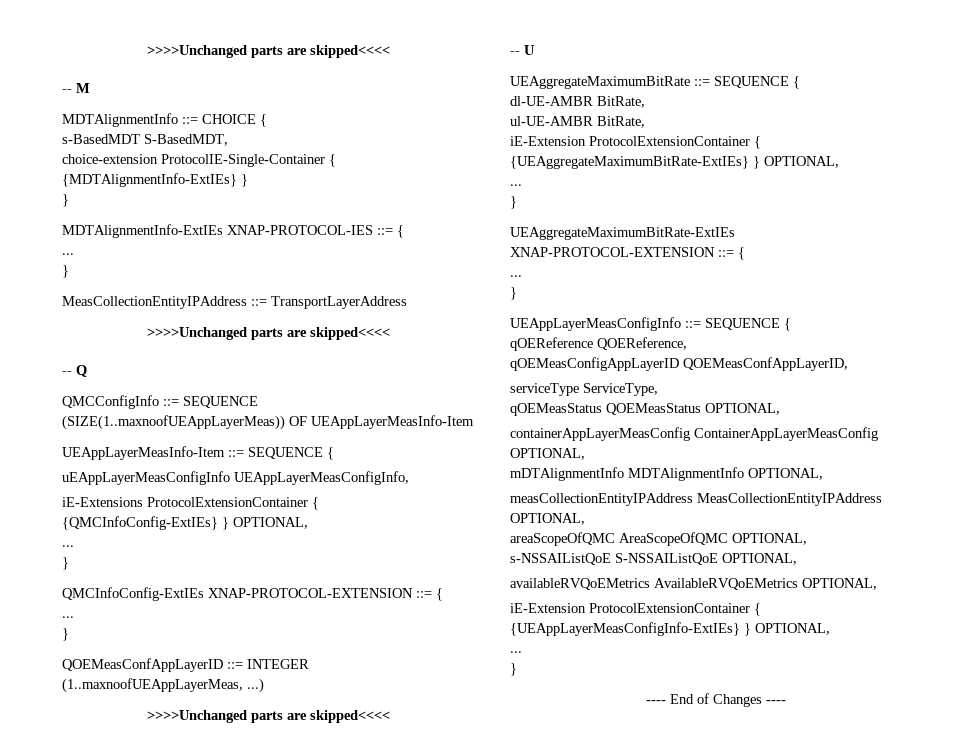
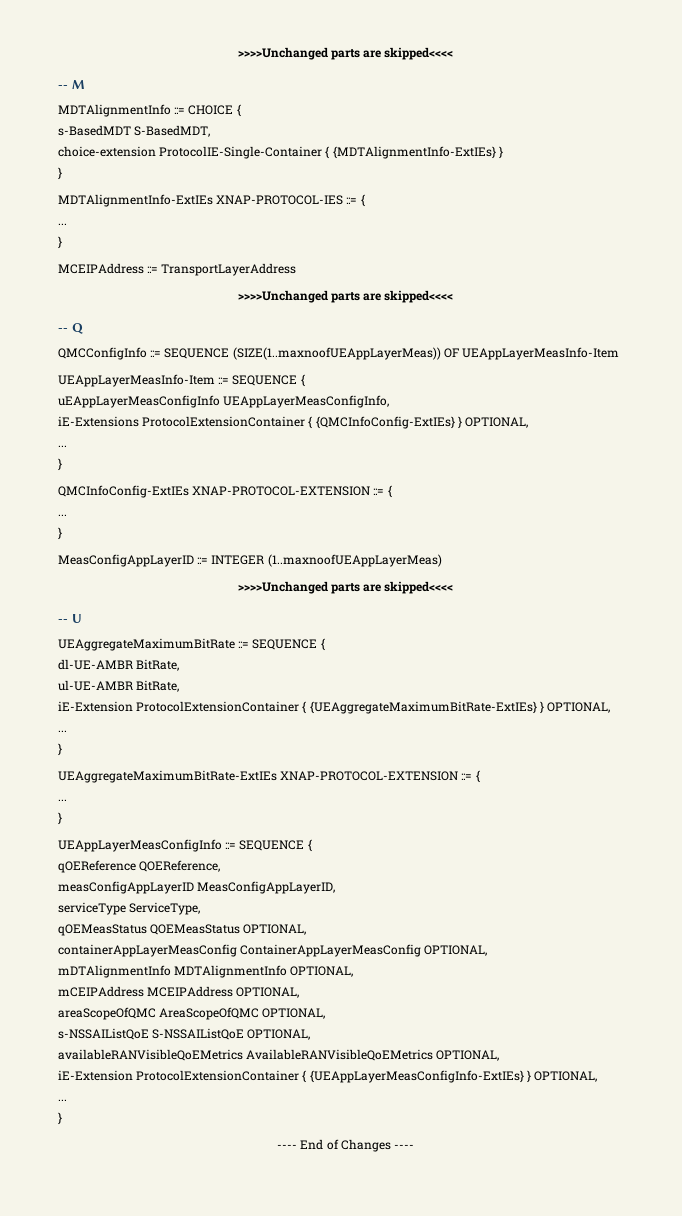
[62,296,247,309] MeasCollectionEntityIPAddress -> [58,263,144,274] MCEIPAddress
[62,658,223,672] QOEMeasConfAppLayerID -> [58,554,194,567] MeasConfigAppLayerID
[62,678,264,693] (1..maxnoofUEAppLayerMeas, ...) -> [267,554,442,567] (1..maxnoofUEAppLayerMeas)
[510,357,848,371] qOEMeasConfigAppLayerID QOEMeasConfAppLayerID, -> [58,881,336,894] measConfigAppLayerID MeasConfigAppLayerID,
[510,493,882,506] measCollectionEntityIPAddress MeasCollectionEntityIPAddress -> [58,986,234,997] mCEIPAddress MCEIPAddress
[510,578,798,590] availableRVQoEMetrics AvailableRVQoEMetrics -> [58,1049,434,1061] availableRANVisibleQoEMetrics AvailableRANVisibleQoEMetrics

